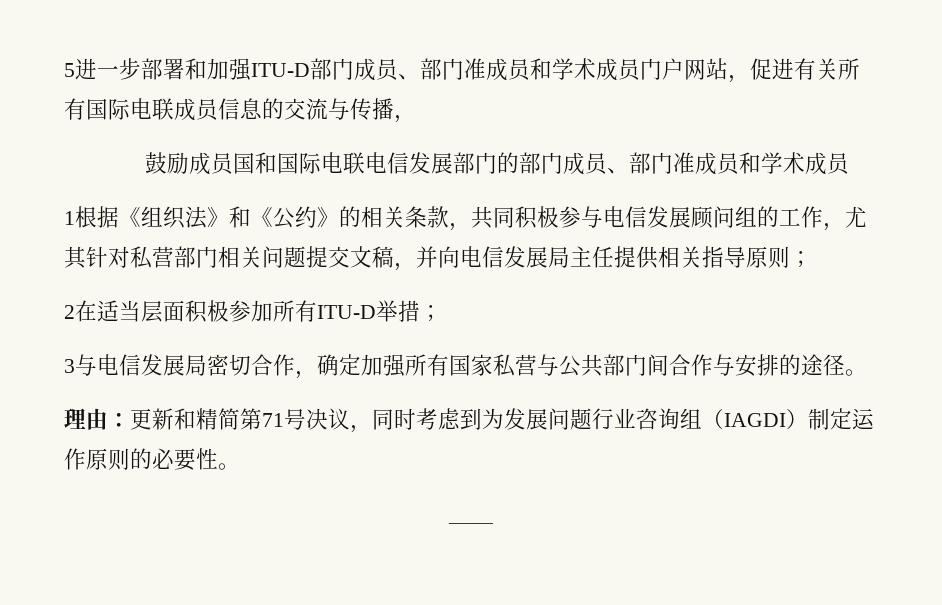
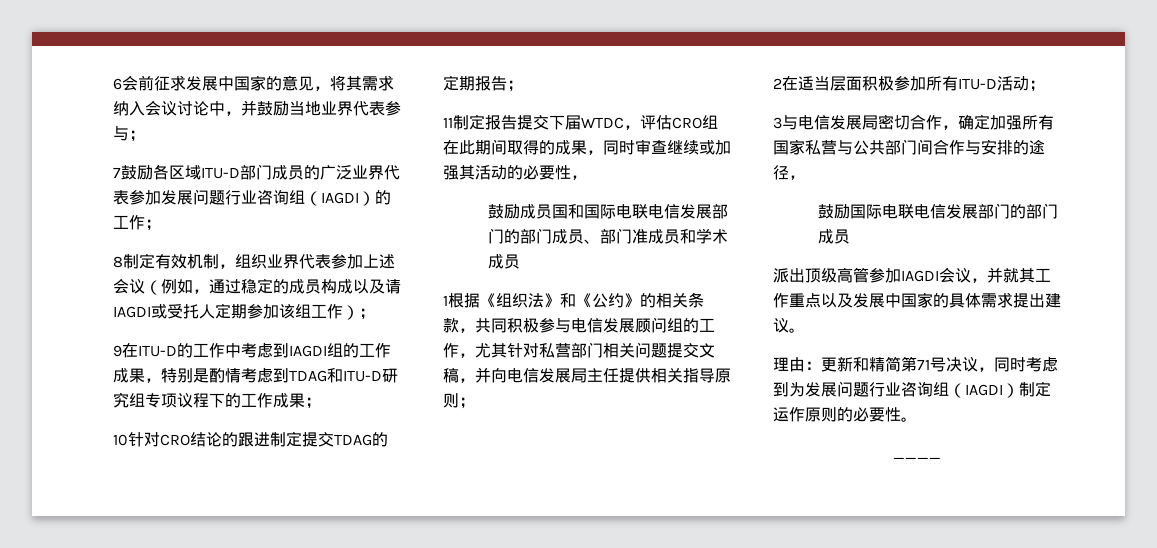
[64,58,860,83] [64,98,394,121] 5进一步部署和加强ITU-D部门成员、部门准成员和学术成员门户网站，促进有关所有国际电联成员信息的交流与传播 -> [113,75,394,91] [113,100,401,116] [113,126,145,142] [113,164,400,180] [113,189,391,206] [113,215,161,231] [113,253,395,269] [113,278,401,295] [113,303,375,320] [113,342,391,358] [113,367,398,383] [113,392,321,409] [113,431,388,447] [443,75,523,92] [443,114,718,130] [443,139,731,155] [443,165,571,180] 6会前征求发展中国家的意见，将其需求纳入会议讨论中，并鼓励当地业界代表参与； // 7鼓励各区域ITU-D部门成员的广泛业界代表参加发展问题行业咨询组（IAGDI）的工作； // 8制定有效机制，组织业界代表参加上述会议（例如，通过稳定的成员构成以及请IAGDI或受托人定期参加该组工作）； // 9在ITU-D的工作中考虑到IAGDI组的工作成果，特别是酌情考虑到TDAG和ITU-D研究组专项议程下的工作成果； // 10针对CRO结论的跟进制定提交TDAG的定期报告； // 11制定报告提交下届WTDC，评估CRO组在此期间取得的成果，同时审查继续或加强其活动的必要性
[376,300,420,322] 举措 -> [997,76,1029,91] 活动
(845, 365) none -> [789,175,805,180] [817,203,1058,219] [817,229,850,244] [773,267,1051,283] [773,292,1061,308] [773,318,789,333] ， // 鼓励国际电联电信发展部门的部门成员 // 派出顶级高管参加IAGDI会议，并就其工作重点以及发展中国家的具体需求提出建议

